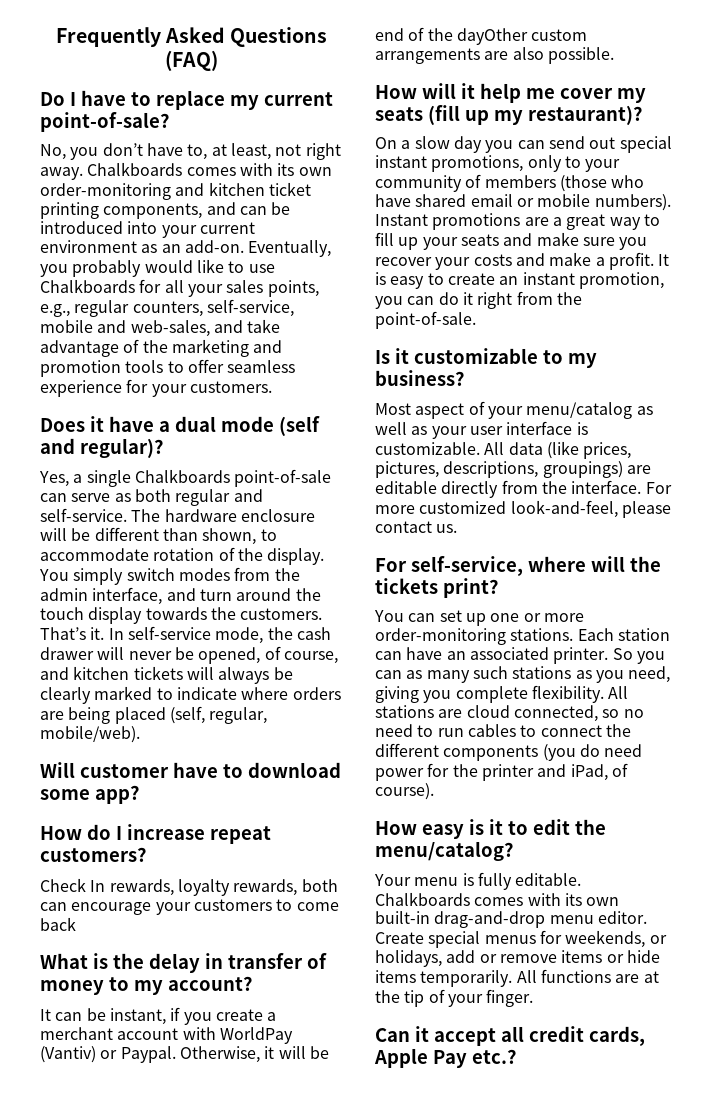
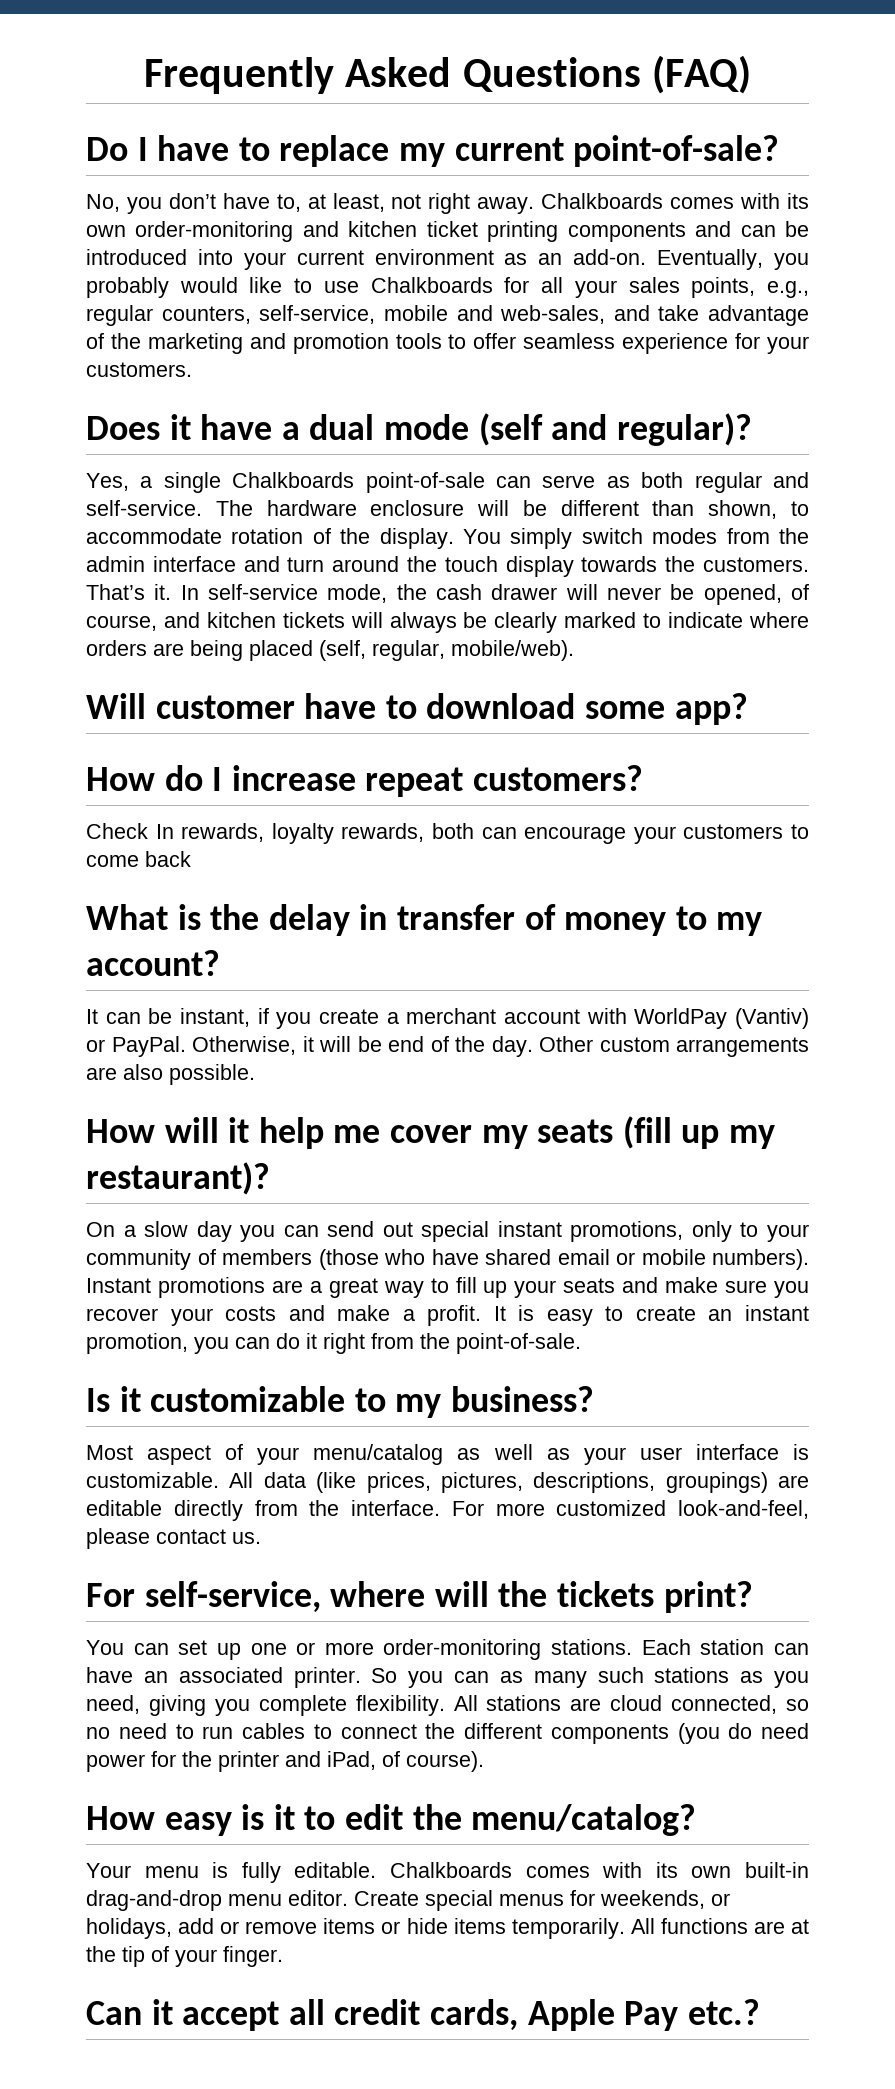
[103,203,203,219] components, -> [567,222,686,242] components
[92,587,163,605] interface, -> [152,556,236,572] interface
[120,1046,176,1063] Paypal. -> [111,1036,186,1057] PayPal.
[456,28,528,45] dayOther -> [491,1036,593,1057] day. Other

